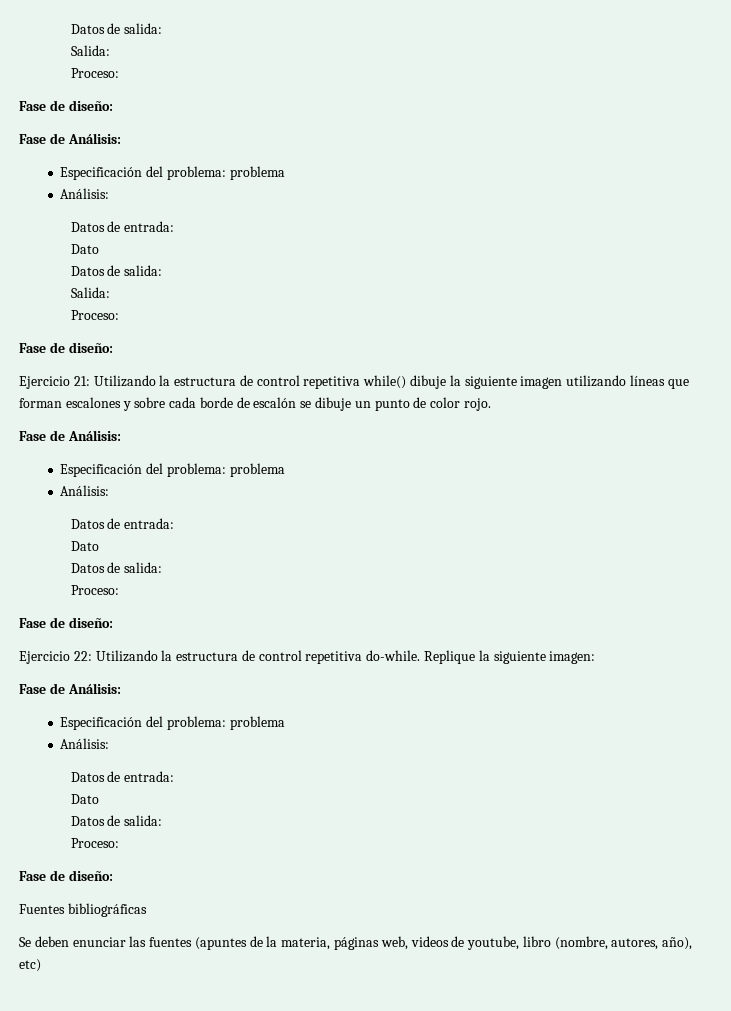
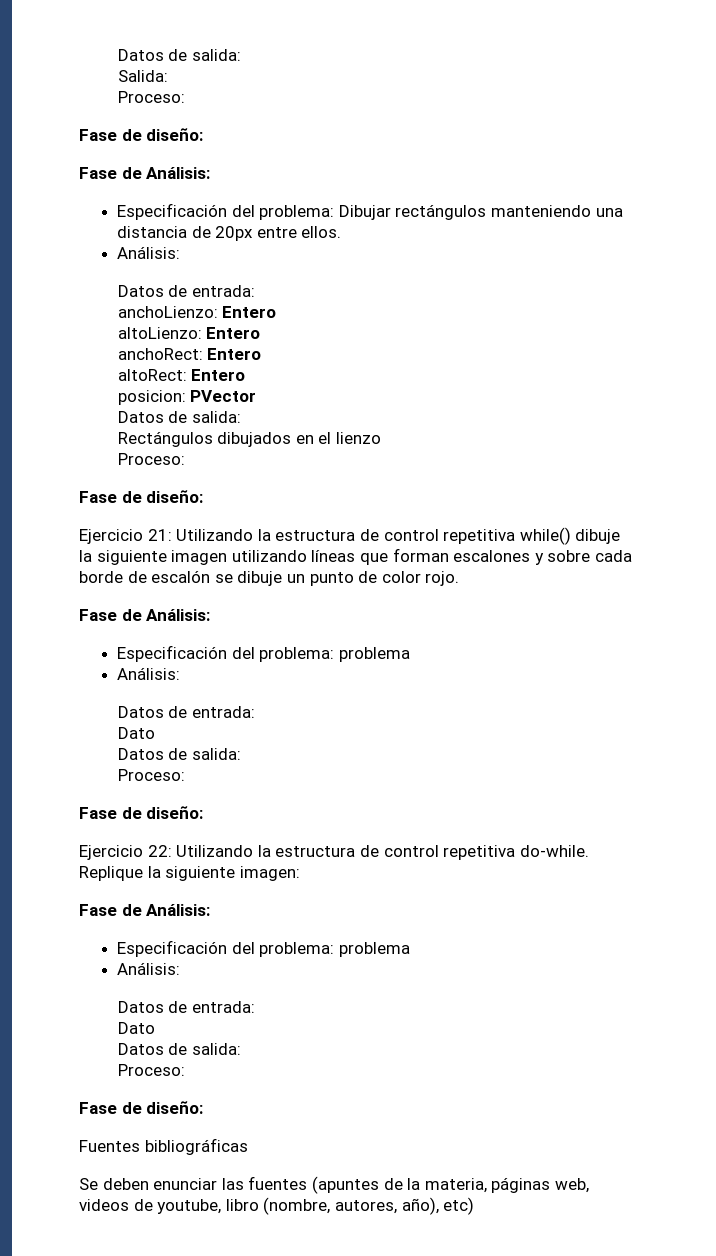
[229,166,285,180] [60,188,110,199] [70,221,175,232] [70,244,99,254] [70,265,163,276] [70,287,110,298] problema // Análisis: // Datos de entrada: // Dato // Datos de salida: // Salida: -> [338,204,623,220] [117,226,342,241] [117,246,181,259] [117,285,255,297] [117,306,277,318] [117,327,261,339] [117,348,262,360] [117,369,246,381] [117,390,257,405] [117,411,241,423] [117,431,382,447] Dibujar rectángulos manteniendo una distancia de 20px entre ellos. // Análisis: // Datos de entrada: // anchoLienzo: Entero // altoLienzo: Entero // anchoRect: Entero // altoRect: Entero // posicion: PVector // Datos de salida: // Rectángulos dibujados en el lienzo

